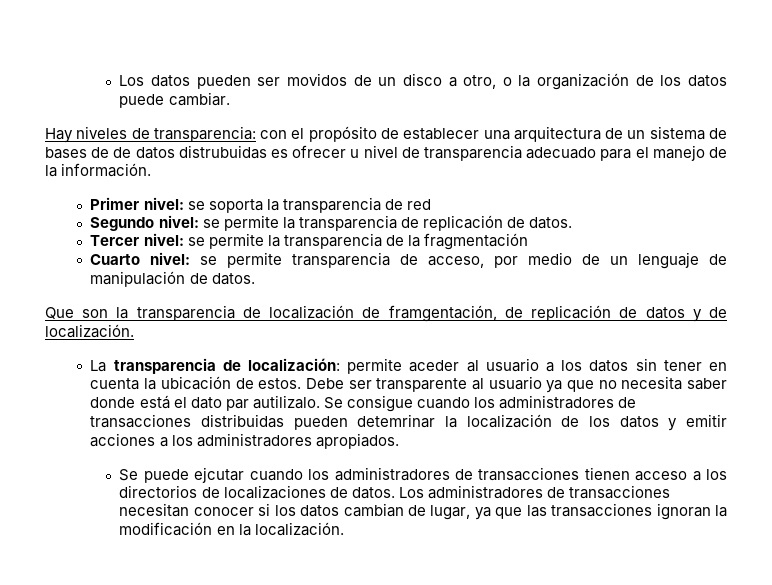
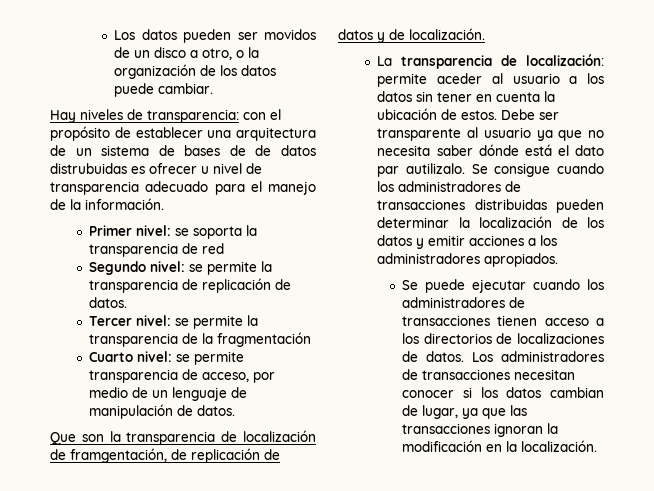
[90,397,136,408] donde -> [478,144,519,156] dónde
[357,414,436,428] detemrinar -> [377,217,450,228] determinar
[194,467,245,483] ejcutar -> [472,279,527,293] ejecutar

